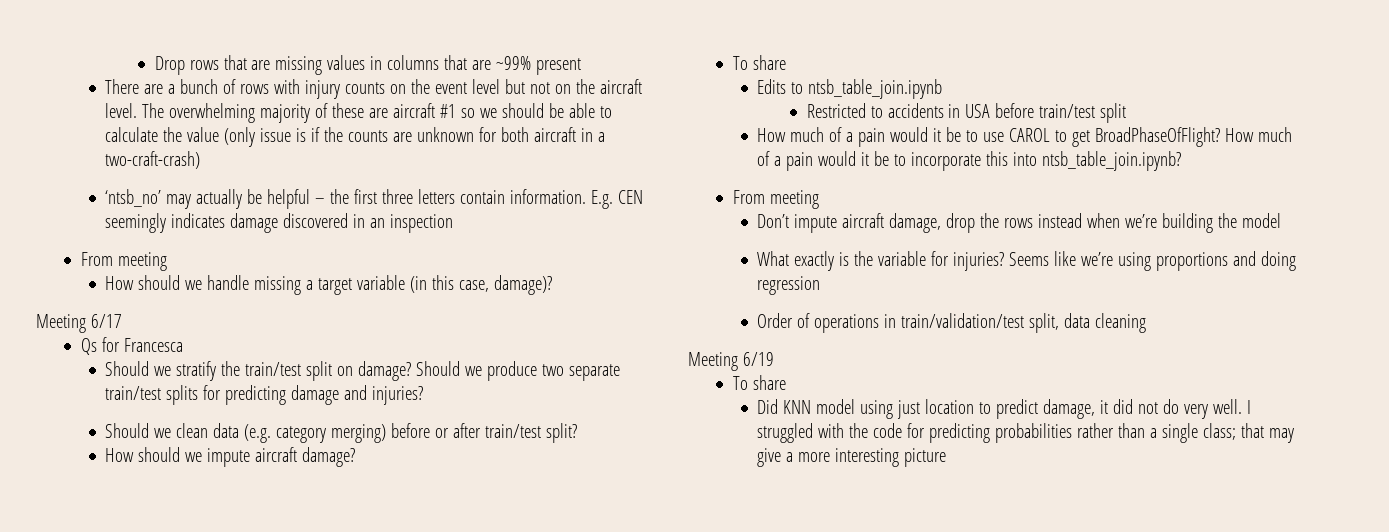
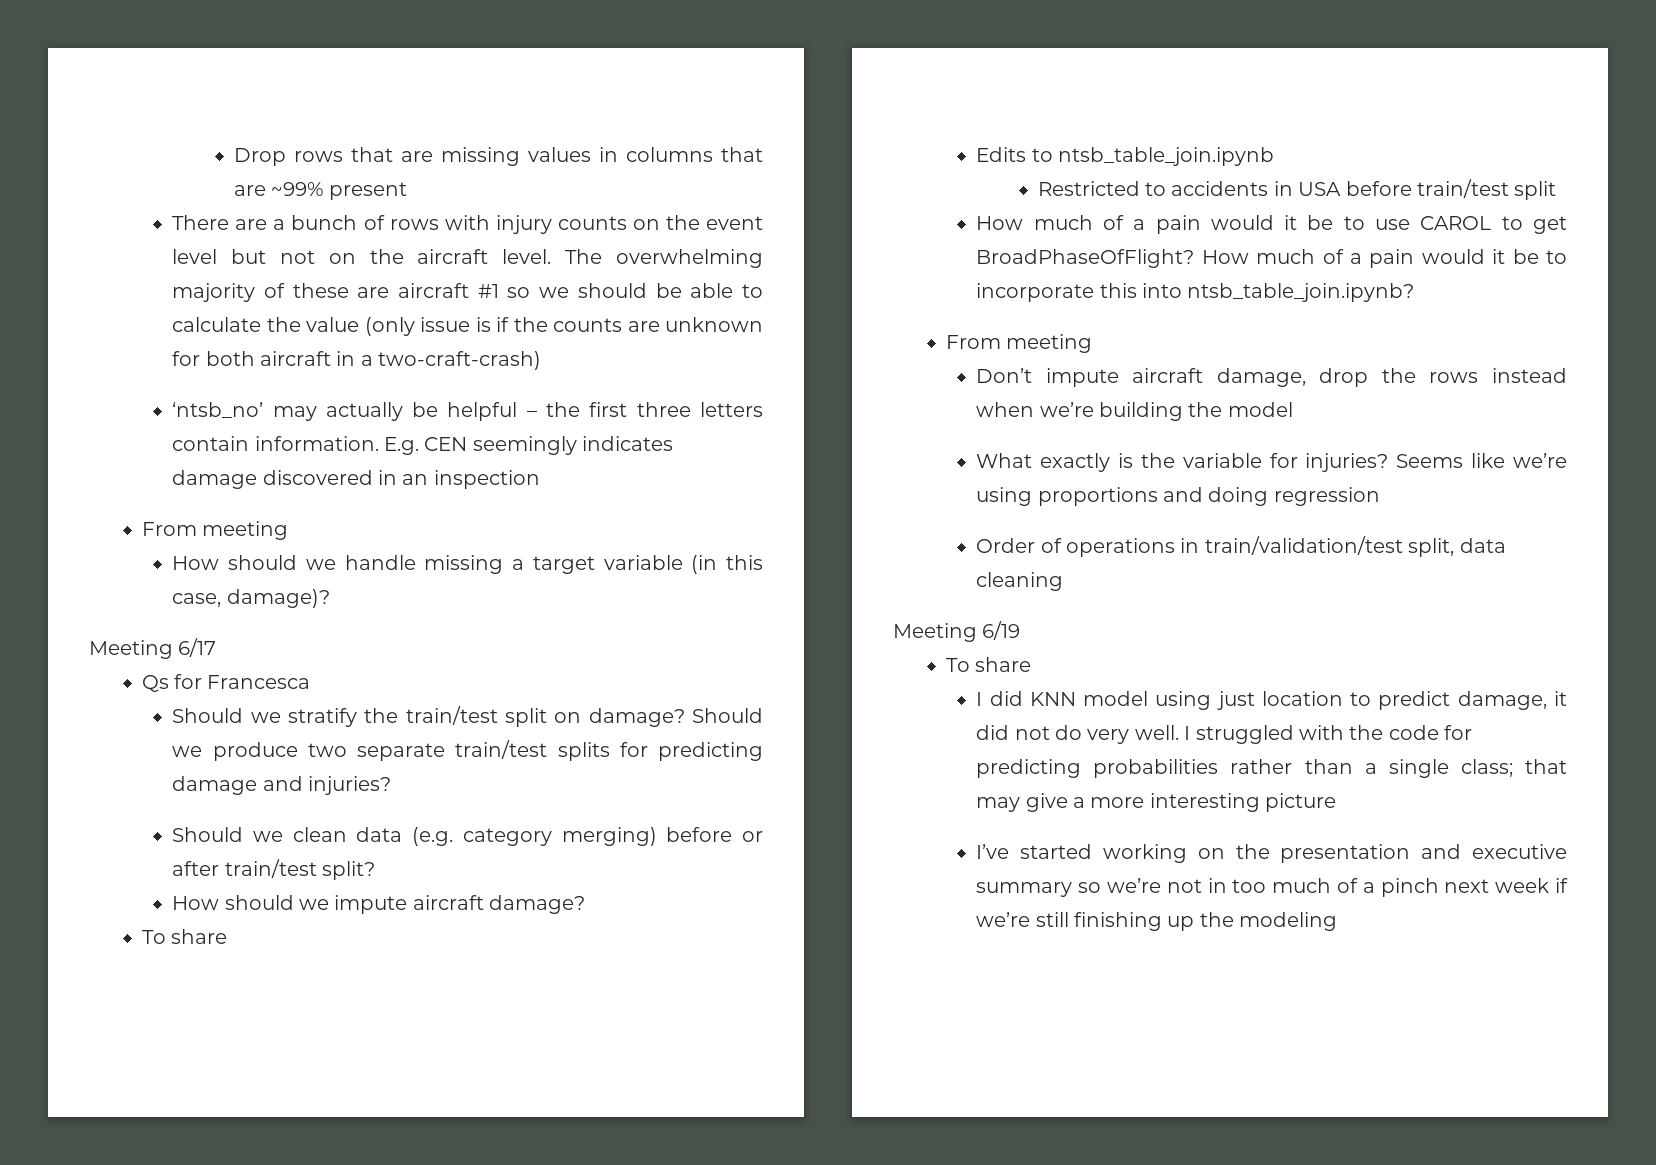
[757,399,779,414] Did -> [976,691,1023,706] I did
(947, 457) none -> [976,844,1567,863] [976,878,1568,897] [976,912,1338,931] // I’ve started working on the presentation and executive summary so we’re not in too much of a pinch next week if we’re still finishing up the modeling

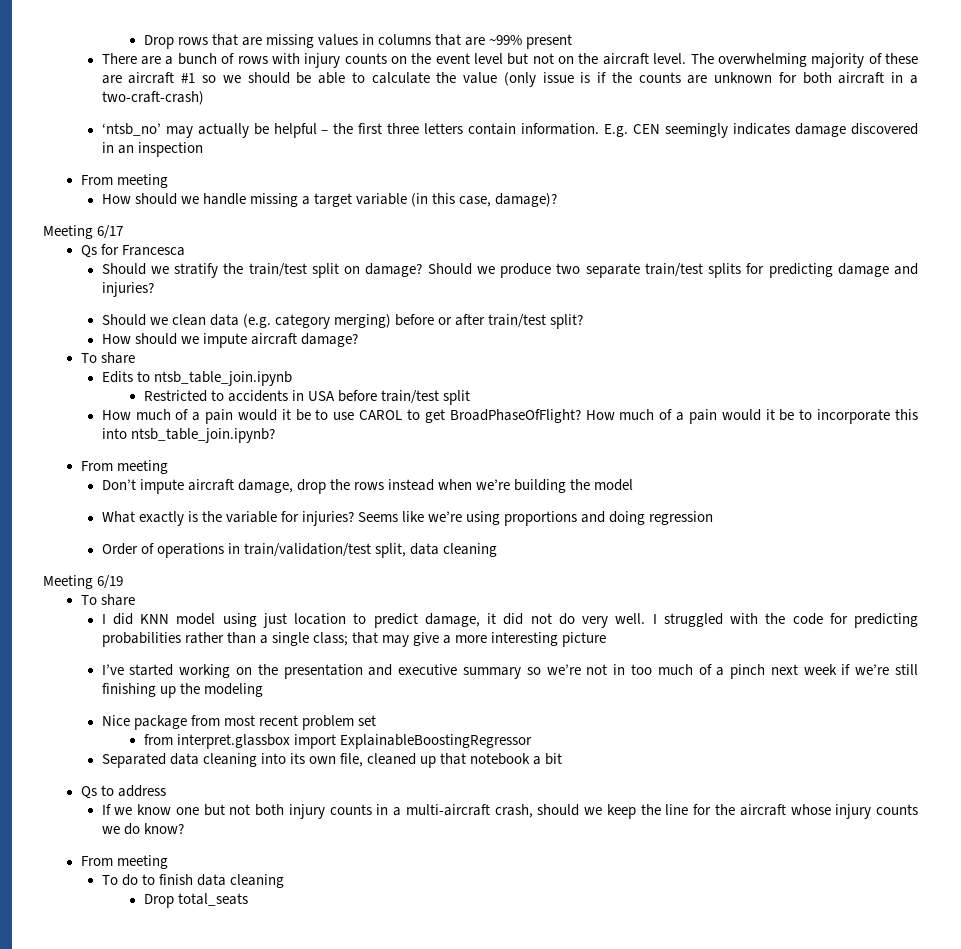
(1338, 921) none -> [101,715,376,730] [143,734,533,749] [101,753,563,768] [80,785,166,799] [101,804,918,819] [101,823,184,835] [80,855,168,869] [101,874,284,888] [143,893,248,908] // Nice package from most recent problem set // from interpret.glassbox import ExplainableBoostingRegressor // Separated data cleaning into its own file, cleaned up that notebook a bit // Qs to address // If we know one but not both injury counts in a multi-aircraft crash, should we keep the line for the aircraft whose injury counts we do know? // From meeting // To do to finish data cleaning // Drop total_seats

